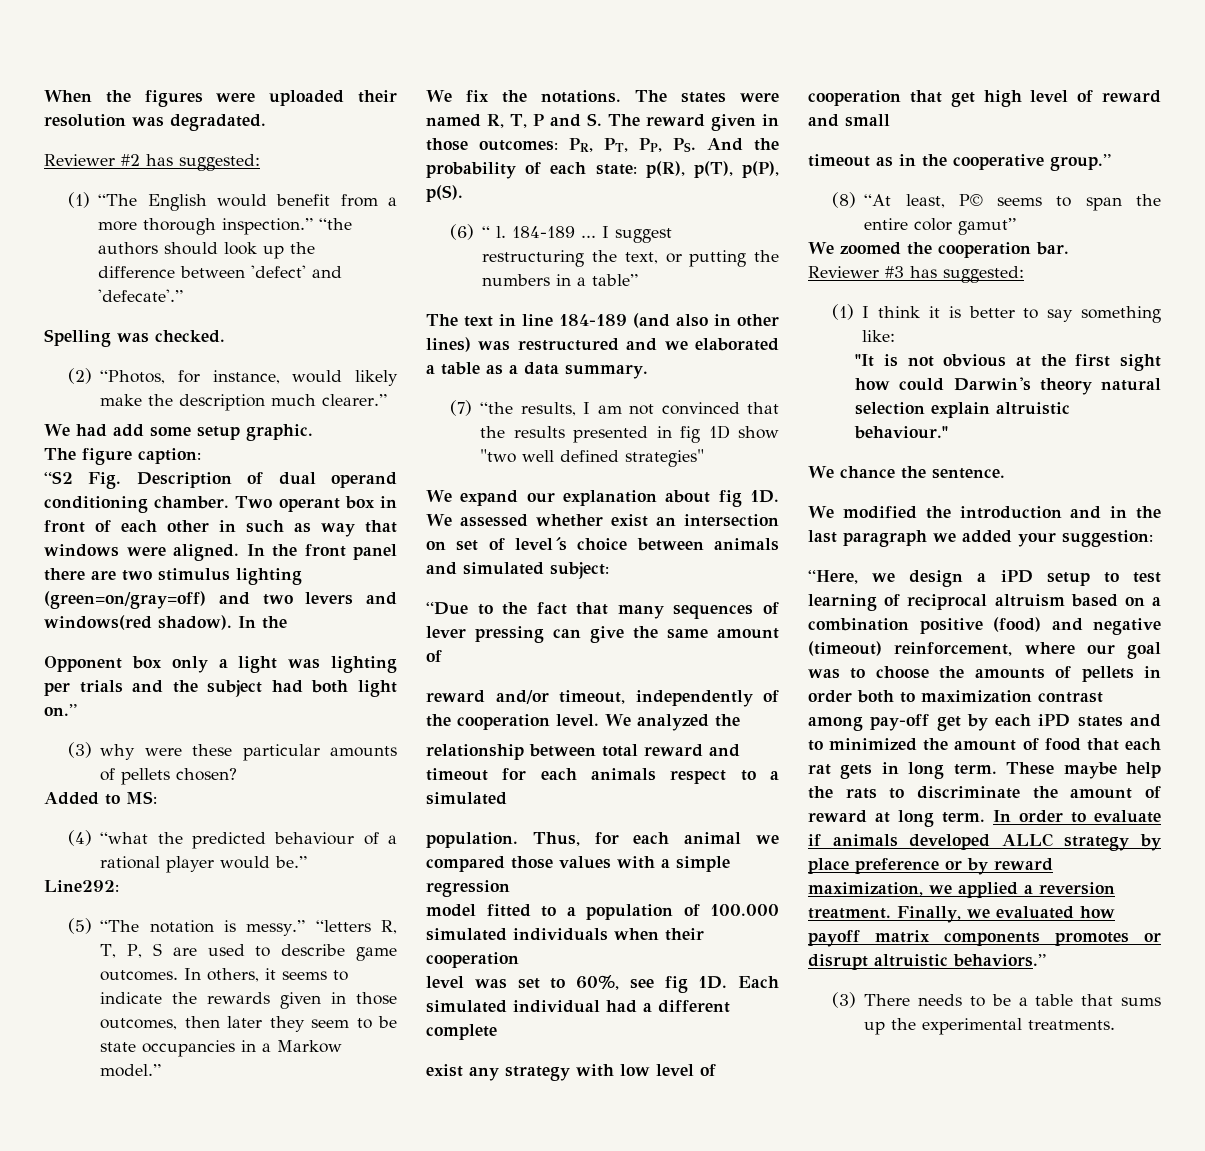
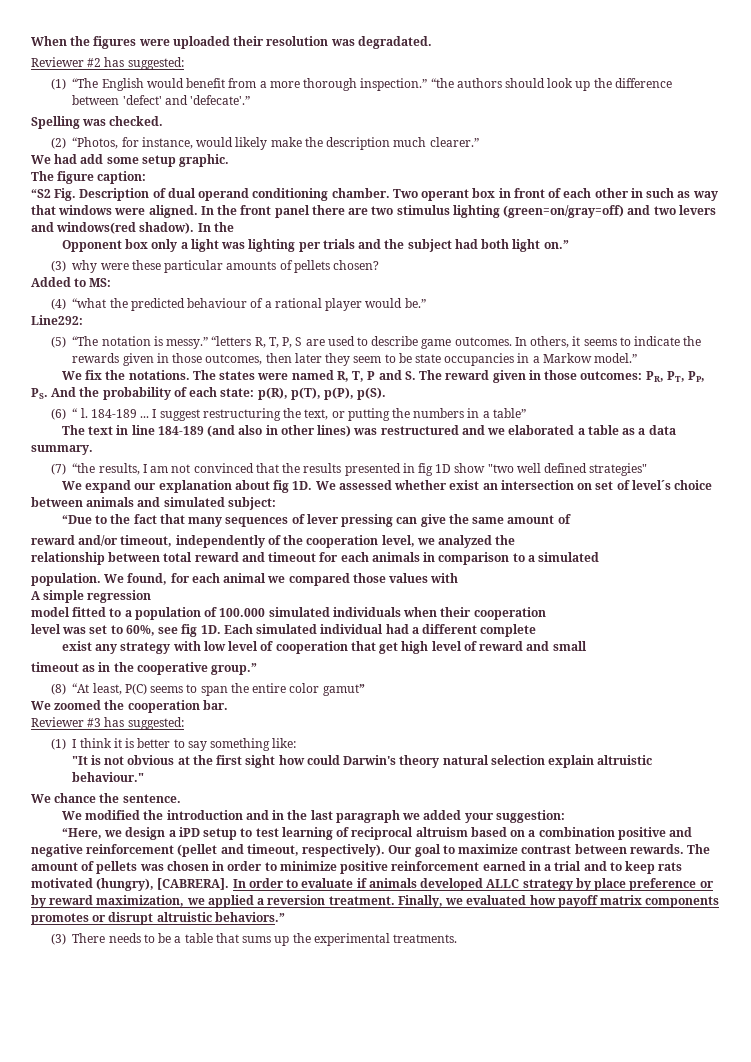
[556,714,631,726] level. We -> [381,535,435,547] level, we
[670,770,727,784] respect -> [423,552,510,565] in comparison
[532,832,580,846] Thus, -> [104,573,168,585] We found,
[661,859,670,868] a -> [31,591,41,600] // A
[958,194,983,206] P© -> [124,683,147,695] P(C)
[993,617,1041,632] (food) -> (666, 833) none
[808,641,1161,659] [808,666,1161,682] [808,690,1103,703] [808,714,1161,731] [808,738,1161,751] [808,762,1161,779] [808,786,1161,799] [808,810,985,827] (timeout) reinforcement, where our goal was to choose the amounts of pellets in order both to maximization contrast among pay-off get by each iPD states and to minimized the amount of food that each rat gets in long term. These maybe help the rats to discriminate the amount of reward at long term. -> [86,844,711,857] [31,861,683,874] [31,878,230,891] reinforcement (pellet and timeout, respectively). Our goal to maximize contrast between rewards. The amount of pellets was chosen in order to minimize positive reinforcement earned in a trial and to keep rats motivated (hungry), [CABRERA].

